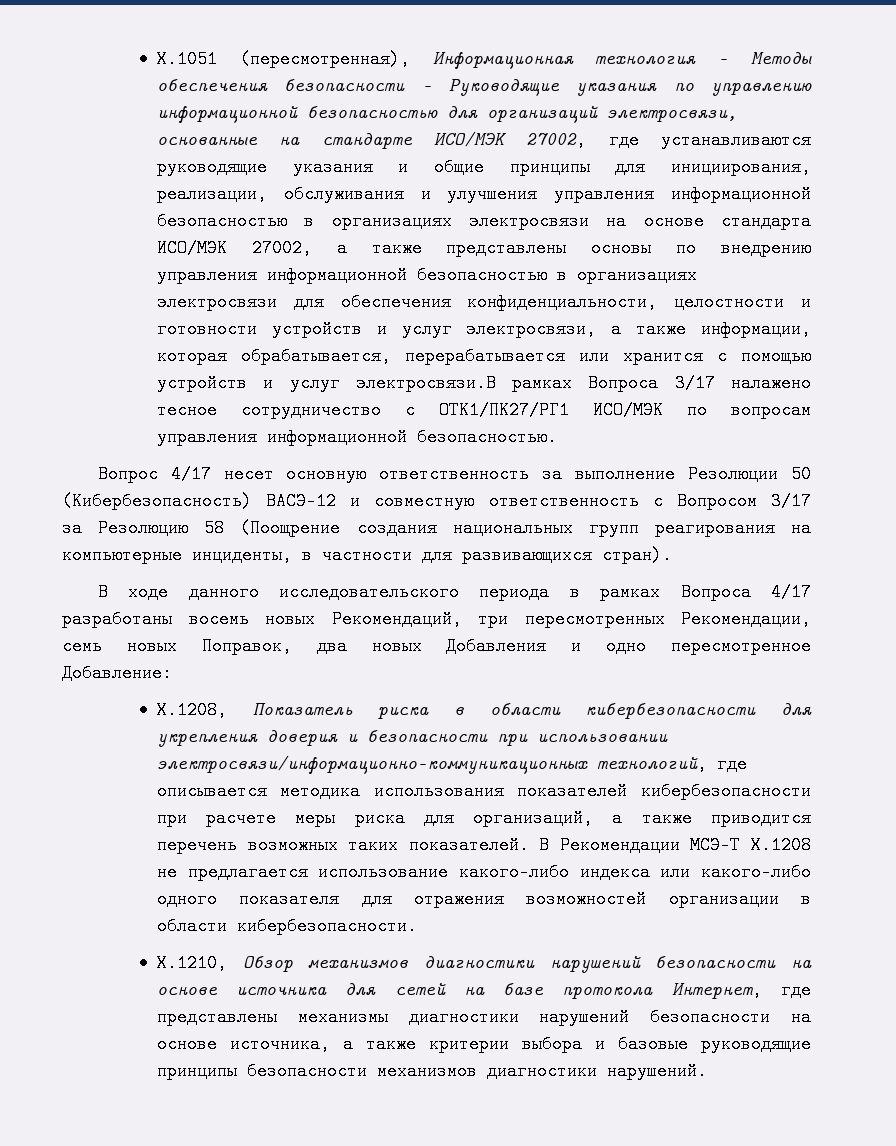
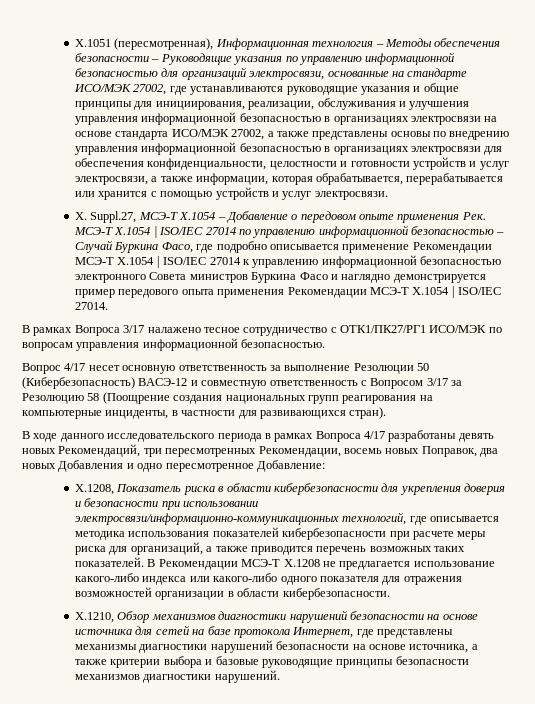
[355,374,496,392] электросвязи.В -> [314,191,388,200] [75,211,486,223] [74,225,505,238] [75,240,492,253] [75,255,502,268] [75,272,486,283] [75,286,502,298] [75,302,109,310] [22,325,30,333] электросвязи. // X. Suppl.27, МСЭ-T X.1054 – Добавление о передовом опыте применения Рек. МСЭ-T X.1054 | ISO/IEC 27014 по управлению информационной безопасностью – Случай Буркина Фасо, где подробно описывается применение Рекомендации МСЭ-T X.1054 | ISO/IEC 27014 к управлению информационной безопасностью электронного Совета министров Буркина Фасо и наглядно демонстрируется пример передового опыта применения Рекомендации МСЭ-T X.1054 | ISO/IEC 27014. // В
[188,612,249,628] восемь -> [458,433,494,442] девять
[62,639,102,655] семь -> [343,448,382,454] восемь

